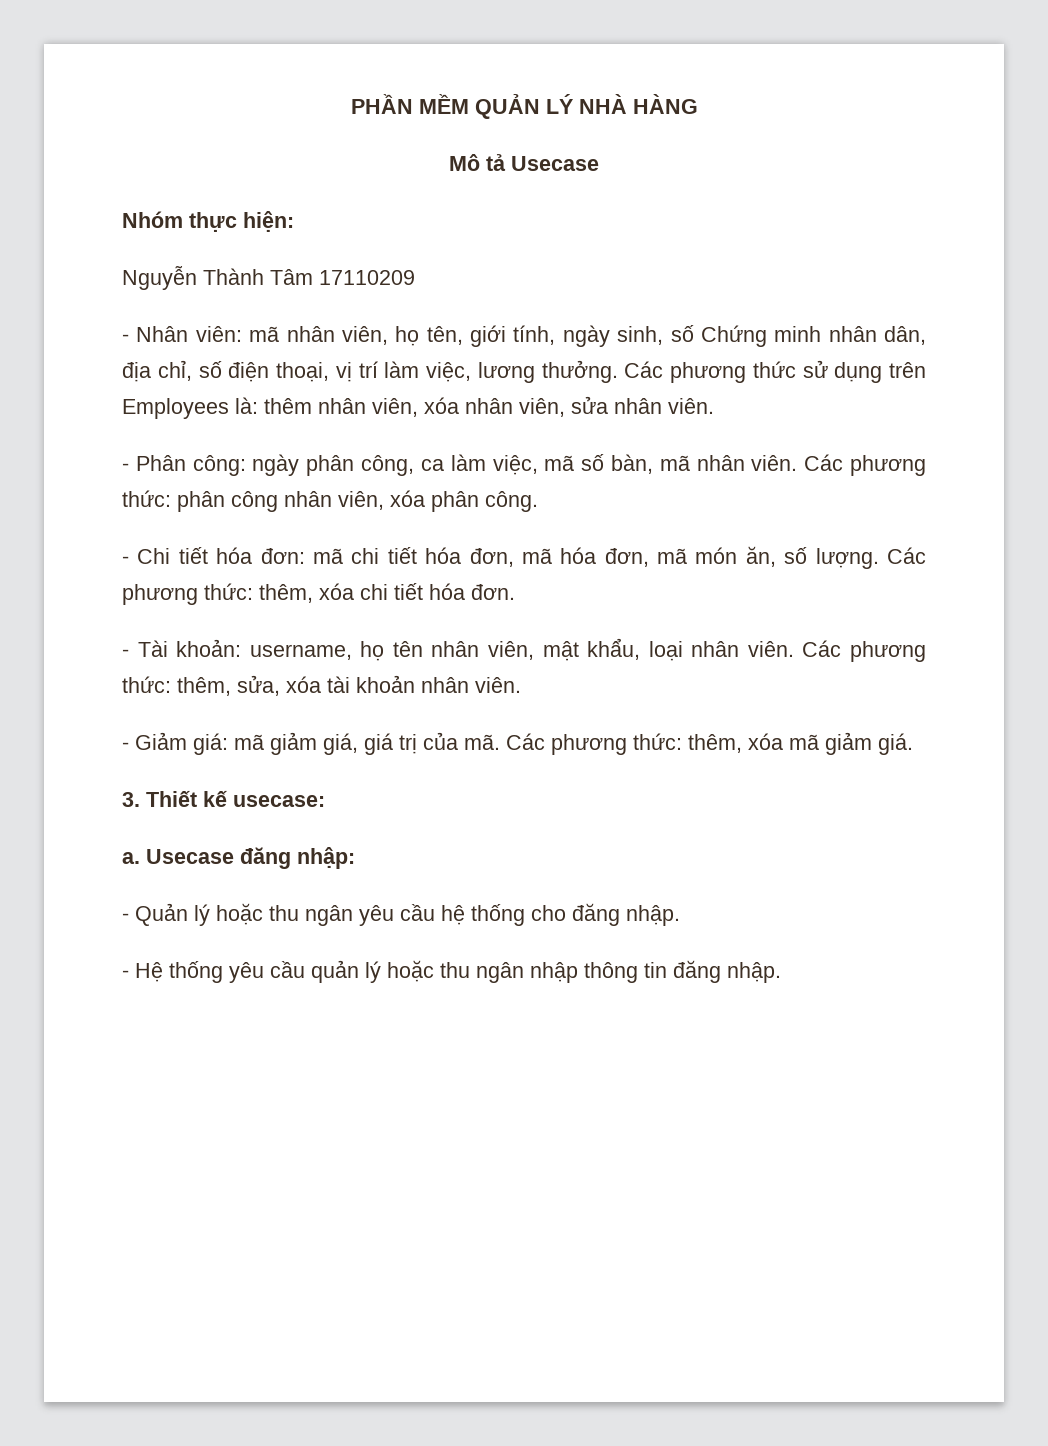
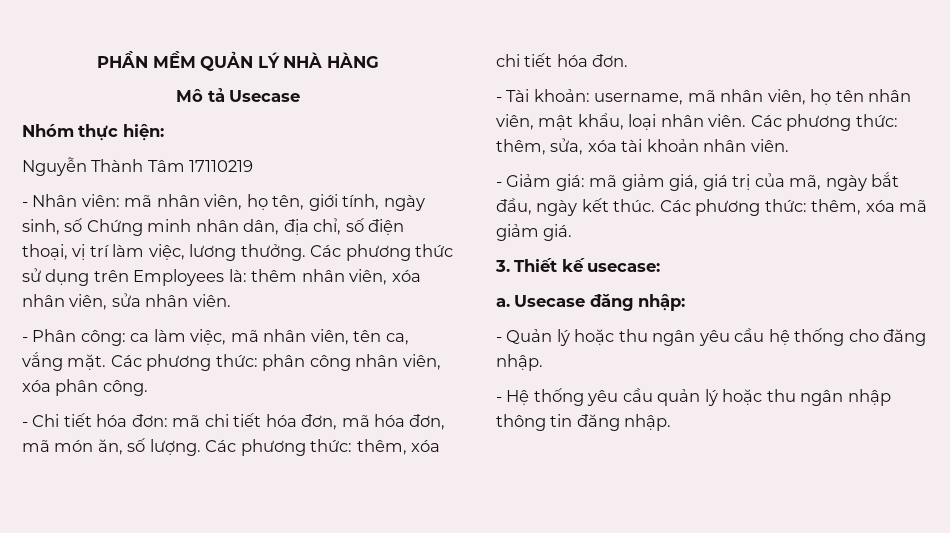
[319,270,415,285] 17110209 -> [189,160,254,172] 17110219
[252,454,415,476] ngày phân công, -> (126, 337) none
[581,454,798,474] số bàn, mã nhân viên. -> [263,329,409,345] [22,352,107,371] nhân viên, tên ca, vắng mặt.
(352, 652) none -> [687,89,806,105] mã nhân viên,
[464,734,500,750] mã. -> [789,172,900,191] [496,198,656,216] mã, ngày bắt đầu, ngày kết thúc.

